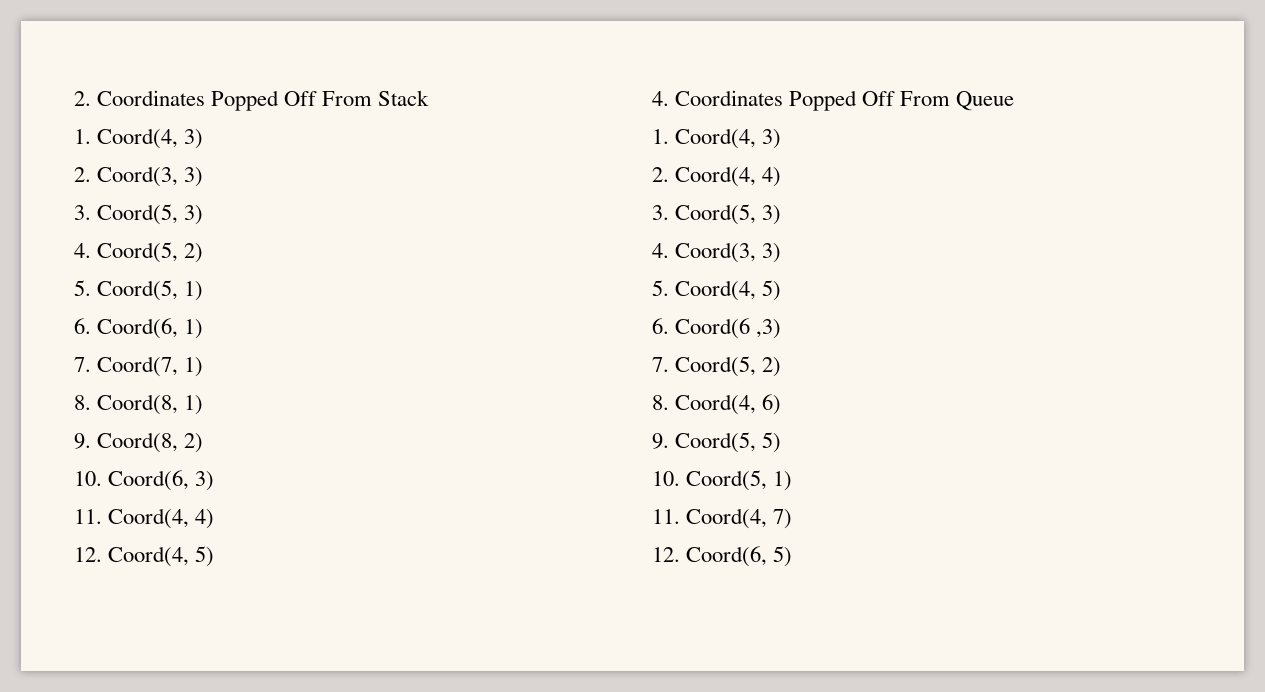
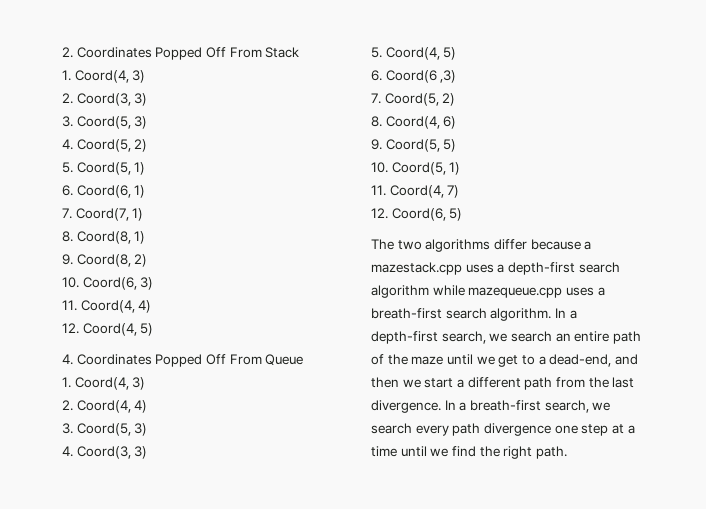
(793, 556) none -> [371,239,592,252] [371,262,620,275] [371,285,605,298] [371,308,577,321] [371,331,641,344] [371,354,638,367] [371,377,635,390] [371,400,611,413] [371,423,635,436] [371,446,567,459] // The two algorithms differ because a mazestack.cpp uses a depth-first search algorithm while mazequeue.cpp uses a breath-first search algorithm. In a depth-first search, we search an entire path of the maze until we get to a dead-end, and then we start a different path from the last divergence. In a breath-first search, we search every path divergence one step at a time until we find the right path.

